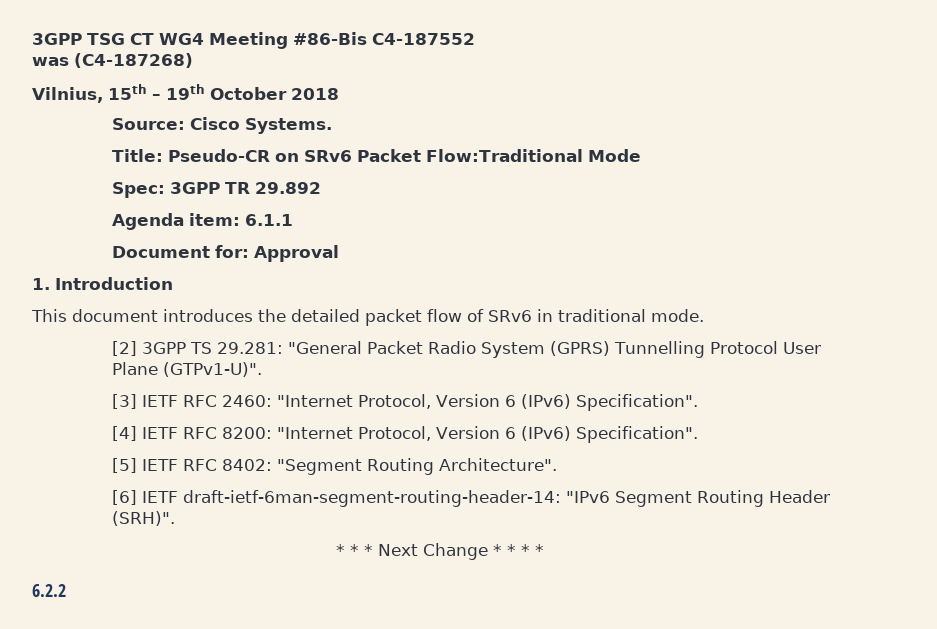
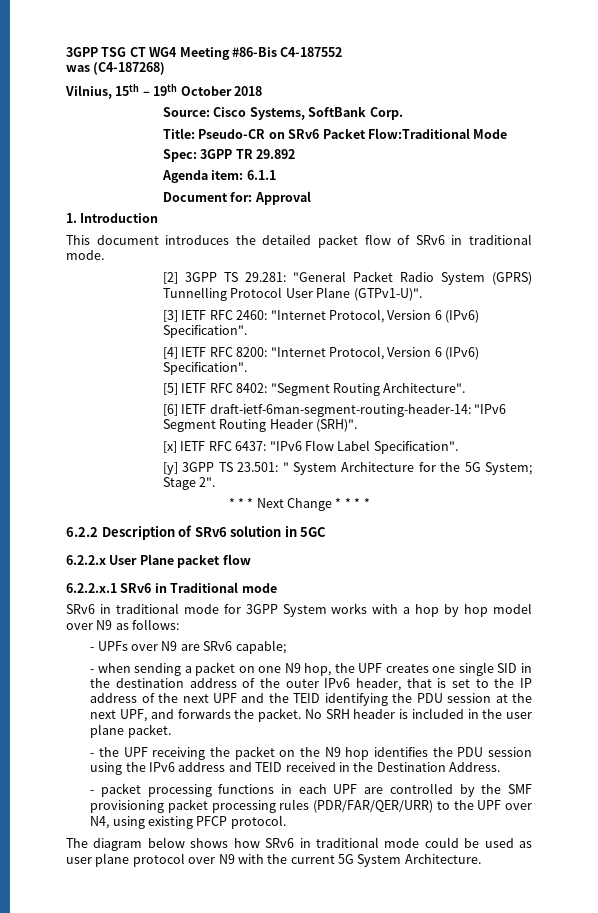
[245,118,333,134] Systems. -> [249,107,403,120] Systems, SoftBank Corp.
(176, 518) none -> [162,440,458,454] [162,462,532,475] [162,477,216,490] // [x] IETF RFC 6437: "IPv6 Flow Label Specification". // [y] 3GPP TS 23.501: " System Architecture for the 5G System; Stage 2".
(66, 590) none -> [101,525,327,540] [66,554,251,568] [66,582,277,593] [66,603,532,617] [66,619,180,630] [90,640,286,654] [90,662,532,676] [90,678,532,691] [90,693,532,706] [90,708,532,722] [90,724,171,738] [90,746,532,760] [90,762,500,775] [90,783,532,797] [90,799,533,813] [90,815,286,829] [66,837,532,851] [66,853,481,867] Description of SRv6 solution in 5GC // 6.2.2.x User Plane packet flow // 6.2.2.x.1 SRv6 in Traditional mode // SRv6 in traditional mode for 3GPP System works with a hop by hop model over N9 as follows: // - UPFs over N9 are SRv6 capable; // - when sending a packet on one N9 hop, the UPF creates one single SID in the destination address of the outer IPv6 header, that is set to the IP address of the next UPF and the TEID identifying the PDU session at the next UPF, and forwards the packet. No SRH header is included in the user plane packet. // - the UPF receiving the packet on the N9 hop identifies the PDU session using the IPv6 address and TEID received in the Destination Address. // - packet processing functions in each UPF are controlled by the SMF provisioning packet processing rules (PDR/FAR/QER/URR) to the UPF over N4, using existing PFCP protocol. // The diagram below shows how SRv6 in traditional mode could be used as user plane protocol over N9 with the current 5G System Architecture.

